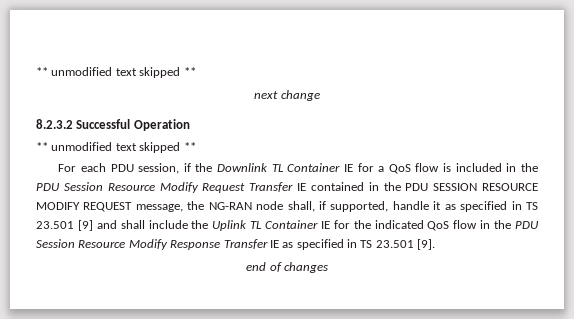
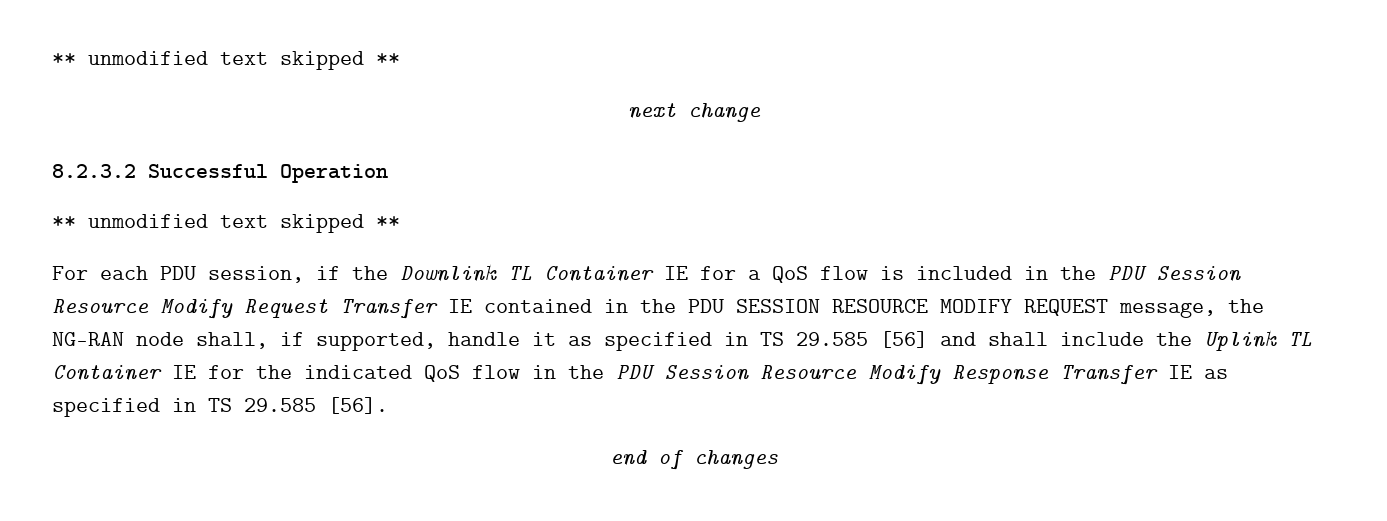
[36,220,93,231] 23.501 [9] -> [796,331,928,348] 29.585 [56]
[375,239,436,250] 23.501 [9]. -> [244,397,388,414] 29.585 [56].

